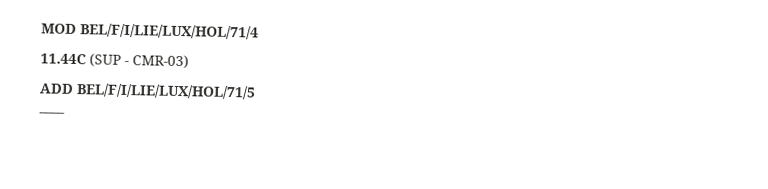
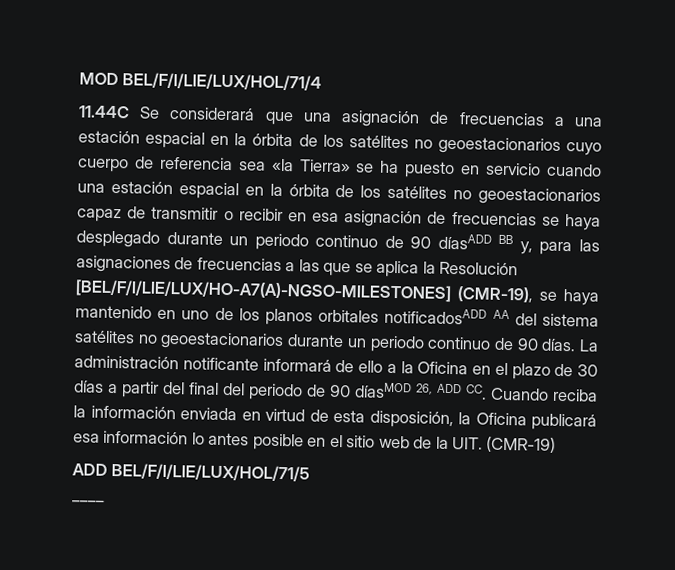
[89,53,189,69] (SUP - CMR-03) -> [139,106,603,128] [78,130,603,156] [77,156,603,179] [77,180,601,206] [77,206,601,231] [76,230,600,256] [76,255,519,278] [75,279,599,306] [75,305,599,327] [74,330,599,353] [74,355,598,380] [74,380,598,402] [73,405,597,431] [73,430,557,453] Se considerará que una asignación de frecuencias a una estación espacial en la órbita de los satélites no geoestacionarios cuyo cuerpo de referencia sea «la Tierra» se ha puesto en servicio cuando una estación espacial en la órbita de los satélites no geoestacionarios capaz de transmitir o recibir en esa asignación de frecuencias se haya desplegado durante un periodo continuo de 90 díasADD BB y, para las asignaciones de frecuencias a las que se aplica la Resolución [BEL/F/I/LIE/LUX/HO-A7(A)-NGSO-MILESTONES] (CMR-19), se haya mantenido en uno de los planos orbitales notificadosADD AA del sistema satélites no geoestacionarios durante un periodo continuo de 90 días. La administración notificante informará de ello a la Oficina en el plazo de 30 días a partir del final del periodo de 90 díasMOD 26, ADD CC. Cuando reciba la información enviada en virtud de esta disposición, la Oficina publicará esa información lo antes posible en el sitio web de la UIT. (CMR-19)

